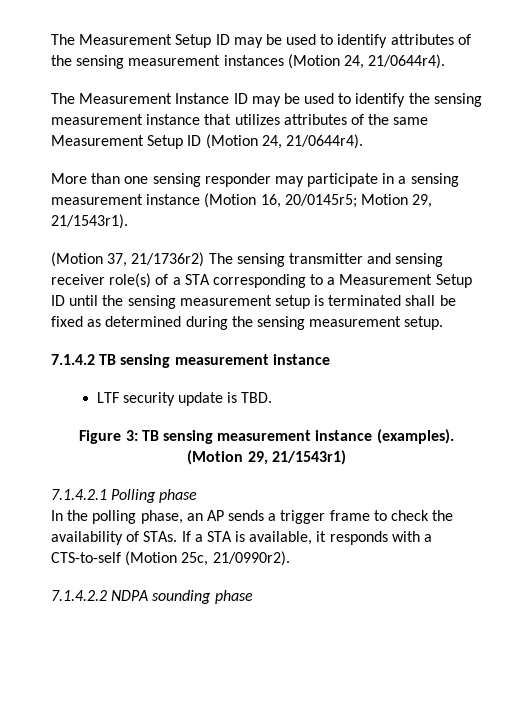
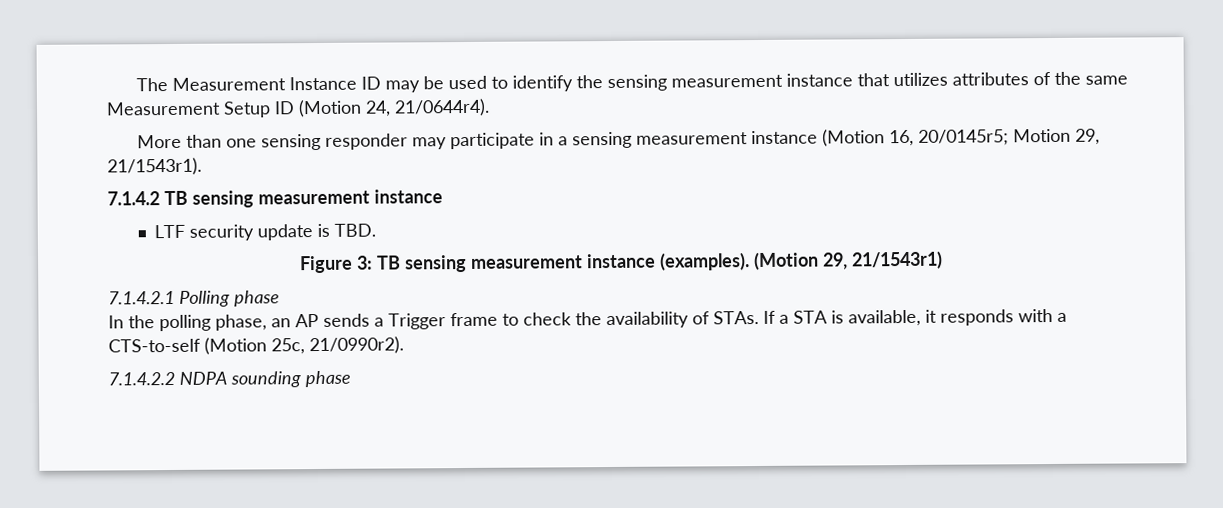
[51,34,471,48] [51,54,446,69] [51,93,173,104] The Measurement Setup ID may be used to identify attributes of the sensing measurement instances (Motion 24, 21/0644r4). // The Measurement -> [135,77,286,92] The Measurement
[51,252,444,267] [51,273,472,288] [51,295,456,309] [51,316,444,330] // (Motion 37, 21/1736r2) The sensing transmitter and sensing receiver role(s) of a STA corresponding to a Measurement Setup ID until the sensing measurement setup is terminated shall be fixed as determined during the sensing measurement setup. -> (202, 166) none
[280,510,326,524] trigger -> [388,313,446,330] Trigger

